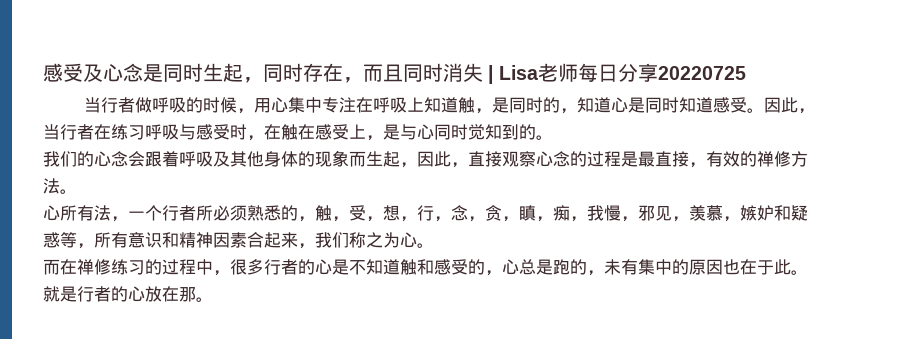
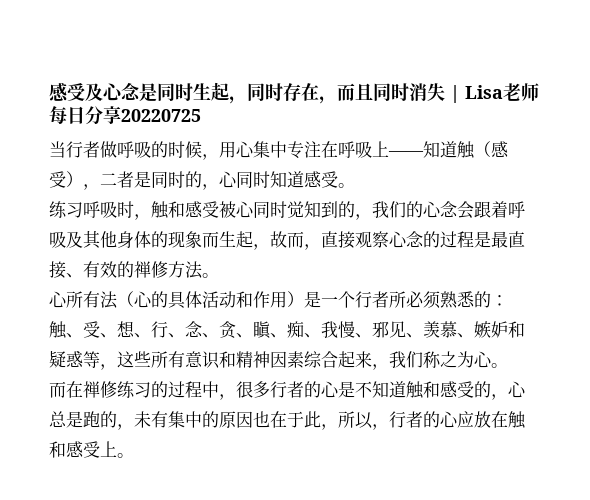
[423,97,492,114] 知道触， -> [388,141,509,159] [49,171,134,190] ——知道触（感受），二者
[576,97,645,113] 知道心是 -> [219,171,237,188] 心
[763,97,815,114] [43,124,417,141] 因此，当行者在练习呼吸与感受时，在触在感受上，是与 -> [49,201,236,220] // 练习呼吸时，触和感受被
[536,135,553,140] 。 // -> [355,214,372,220] ，
[417,151,451,167] 因此 -> [270,231,304,248] 故而
[689,162,706,168] ， -> [66,273,83,278] 、
[111,216,128,222] ， -> [117,291,321,309] （心的具体活动和作用）是
[298,205,740,222] ，触，受，想，行，念，贪，瞋，痴，我慢，邪见，羡慕， -> [491,295,508,306] [49,321,474,339] ：触、受、想、行、念、贪、瞋、痴、我慢、邪见、羡慕、
(94, 246) none -> [117,351,151,368] 这些
(247, 240) none -> [304,351,322,368] 综
[791,270,808,275] [43,286,196,302] 。就是行者的心放在那 -> [321,411,526,430] [49,441,117,458] ，所以，行者的心应放在触和感受上

